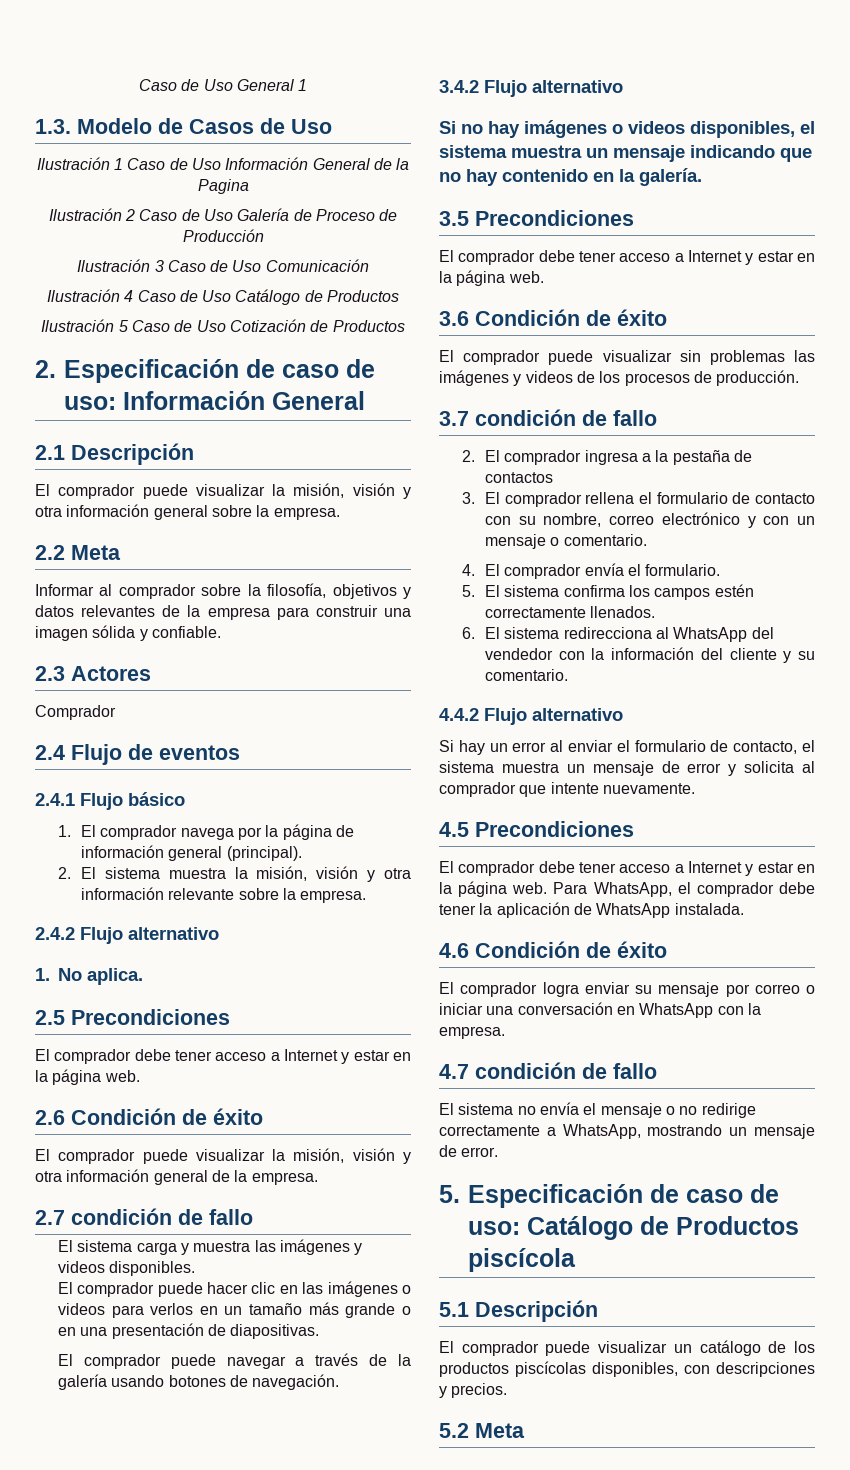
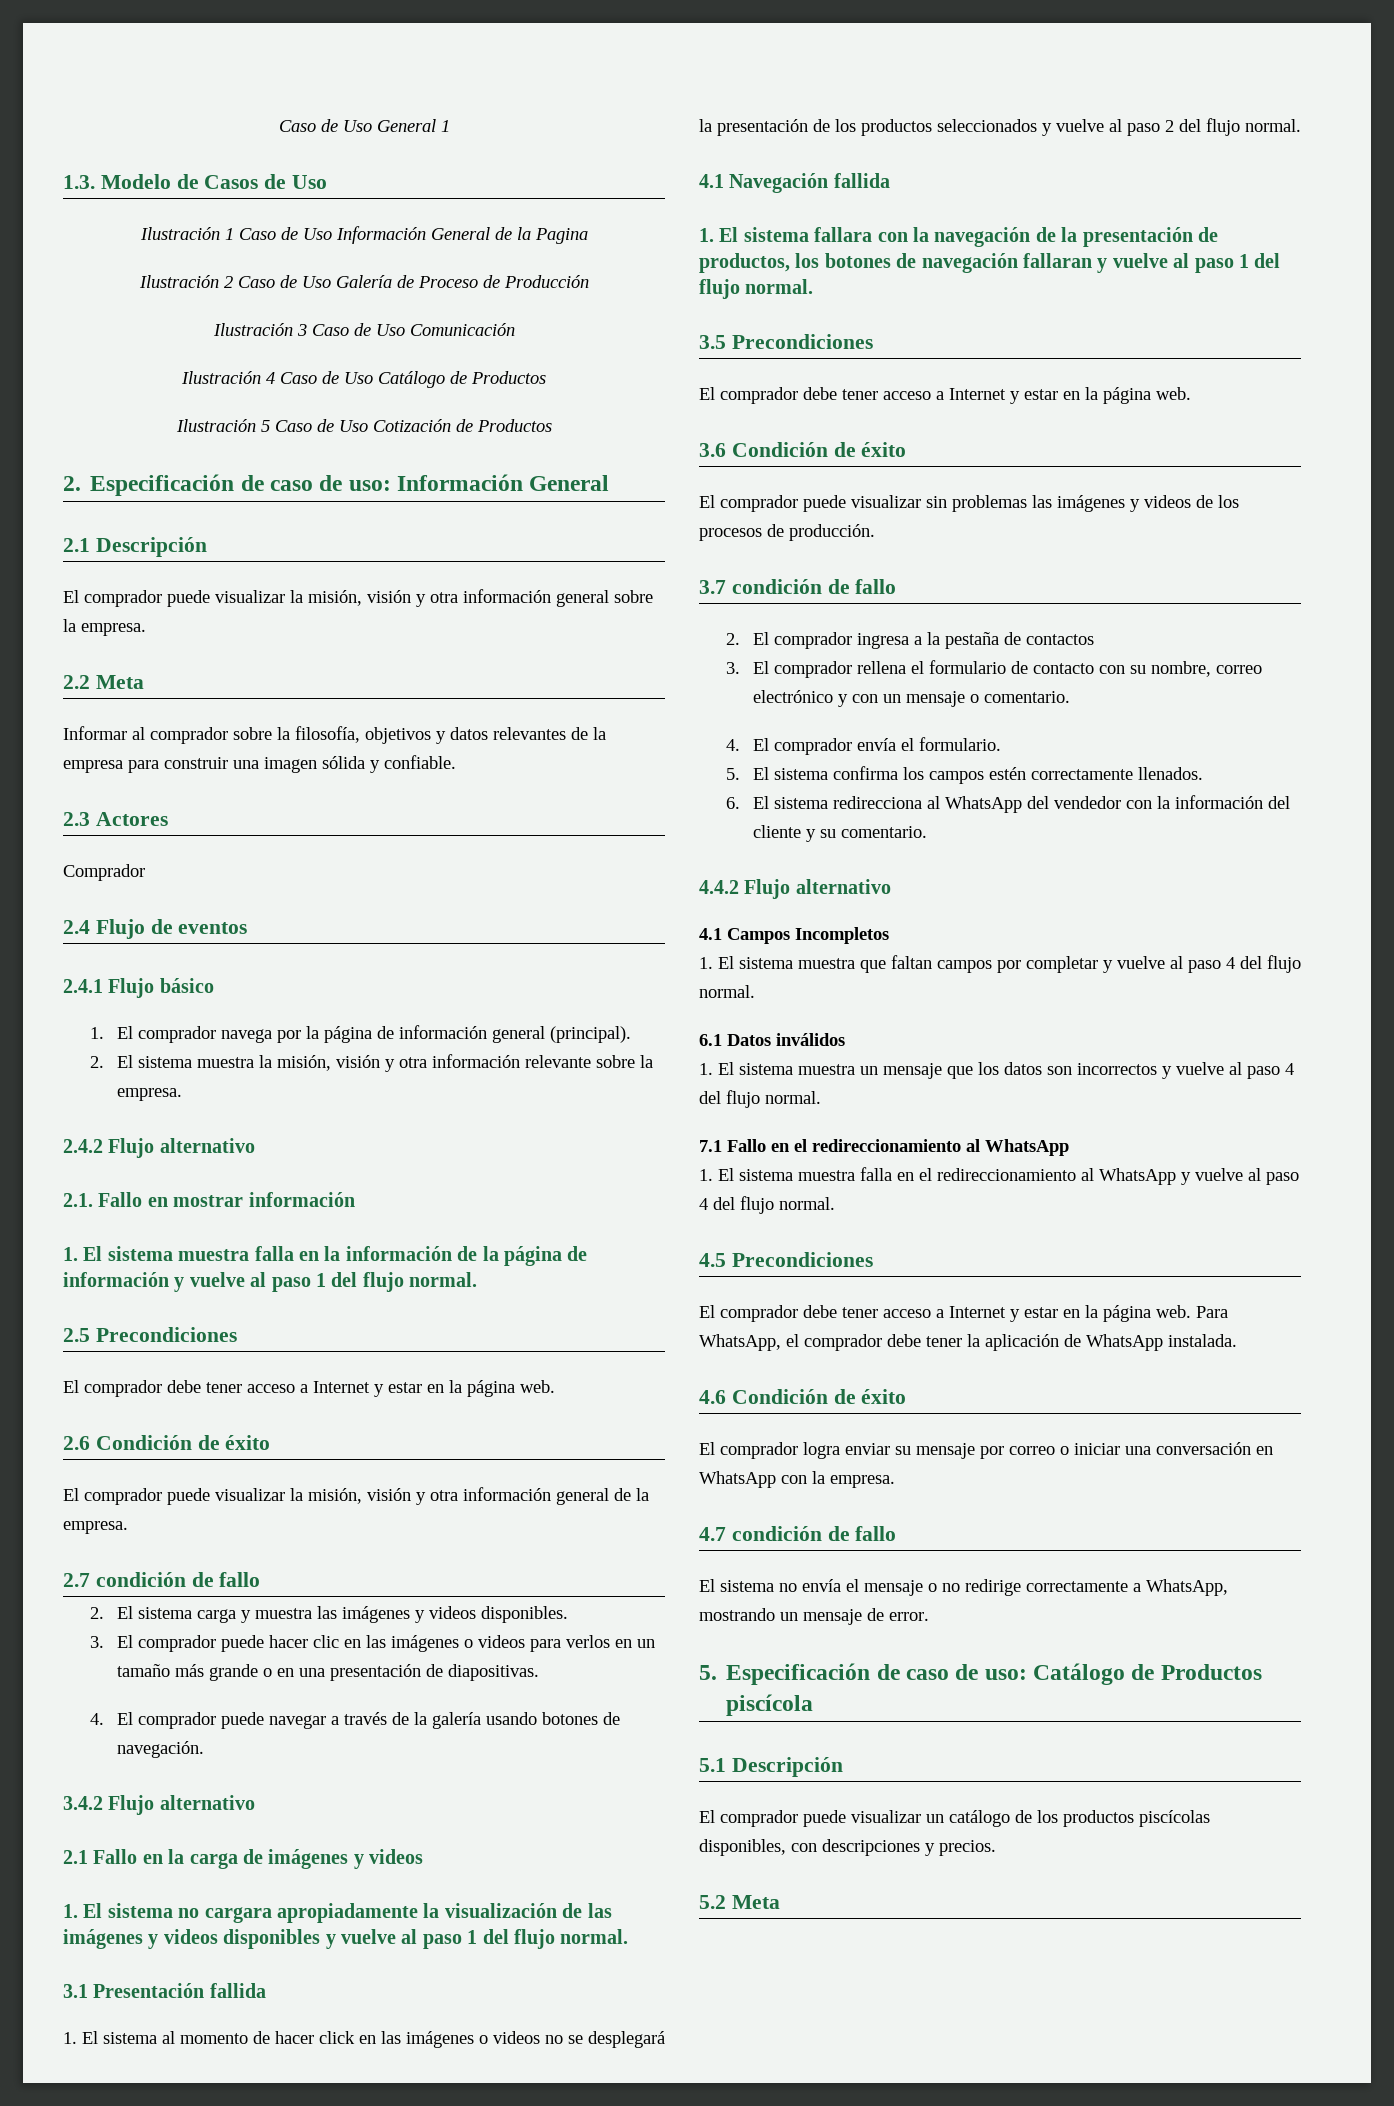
[35,968,143,985] 1. No aplica. -> [63,1192,355,1207] [63,1246,588,1266] [63,1272,478,1292] 2.1. Fallo en mostrar información // 1. El sistema muestra falla en la información de la página de información y vuelve al paso 1 del flujo normal.
(253, 1217) none -> [90,1607,105,1619] 2.
(196, 1268) none -> [90,1636,105,1648] 3.
(320, 1331) none -> [90,1713,105,1725] 4.
[439,120,815,138] [439,145,812,162] [439,168,702,186] Si no hay imágenes o videos disponibles, el sistema muestra un mensaje indicando que no hay contenido en la galería. -> [63,1849,424,1869] [63,1903,612,1923] [63,1929,629,1949] [63,1983,266,1998] [63,2031,665,2048] [699,118,1301,136] [699,173,890,193] [699,227,1218,247] [699,253,1281,273] [699,279,814,299] 2.1 Fallo en la carga de imágenes y videos // 1. El sistema no cargara apropiadamente la visualización de las imágenes y videos disponibles y vuelve al paso 1 del flujo normal. // 3.1 Presentación fallida // 1. El sistema al momento de hacer click en las imágenes o videos no se desplegará la presentación de los productos seleccionados y vuelve al paso 2 del flujo normal. // 4.1 Navegación fallida // 1. El sistema fallara con la navegación de la presentación de productos, los botones de navegación fallaran y vuelve al paso 1 del flujo normal.
[439,740,815,755] [439,761,815,776] [439,782,695,797] Si hay un error al enviar el formulario de contacto, el sistema muestra un mensaje de error y solicita al comprador que intente nuevamente. -> [699,927,889,944] [699,955,1301,973] [699,985,755,998] [699,1033,845,1046] [699,1062,1294,1079] [699,1090,821,1108] [699,1139,1069,1156] [699,1167,1299,1185] [699,1196,835,1214] 4.1 Campos Incompletos // 1. El sistema muestra que faltan campos por completar y vuelve al paso 4 del flujo normal. // 6.1 Datos inválidos // 1. El sistema muestra un mensaje que los datos son incorrectos y vuelve al paso 4 del flujo normal. // 7.1 Fallo en el redireccionamiento al WhatsApp // 1. El sistema muestra falla en el redireccionamiento al WhatsApp y vuelve al paso 4 del flujo normal.

